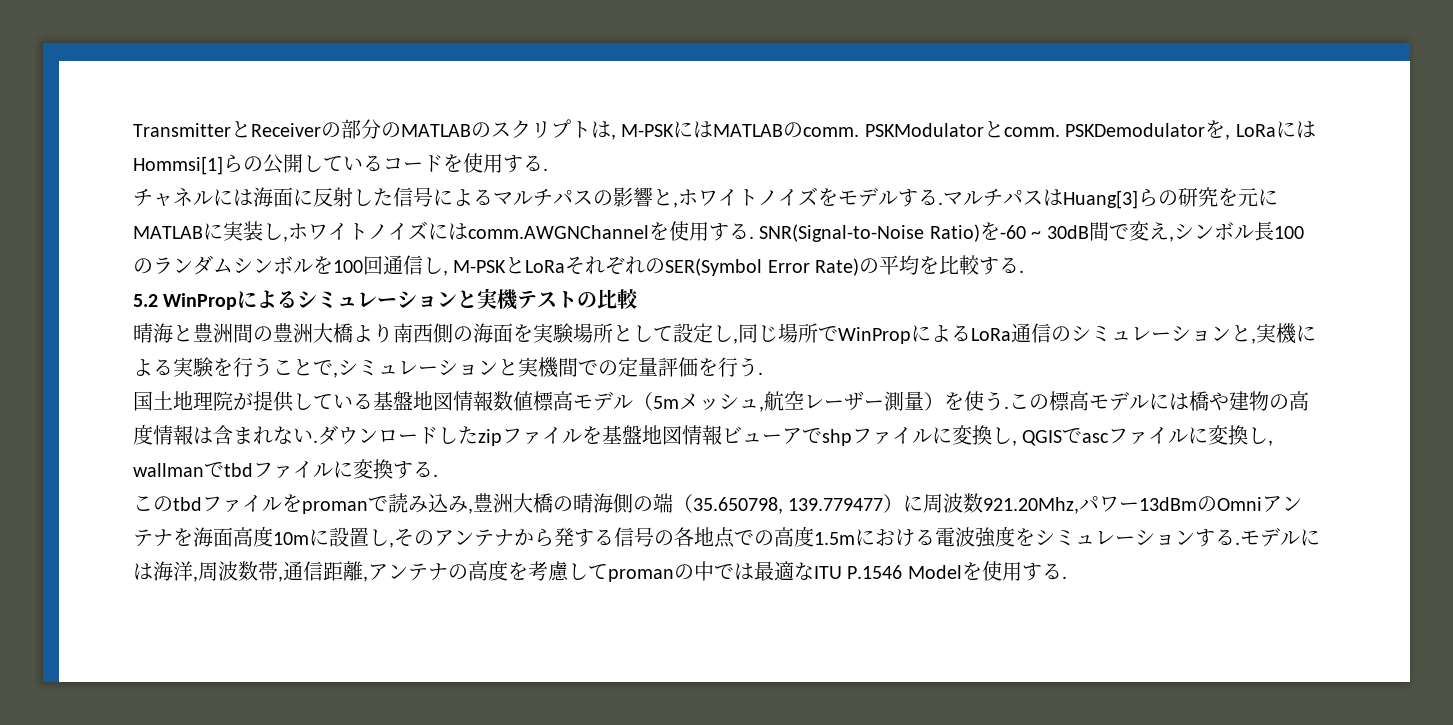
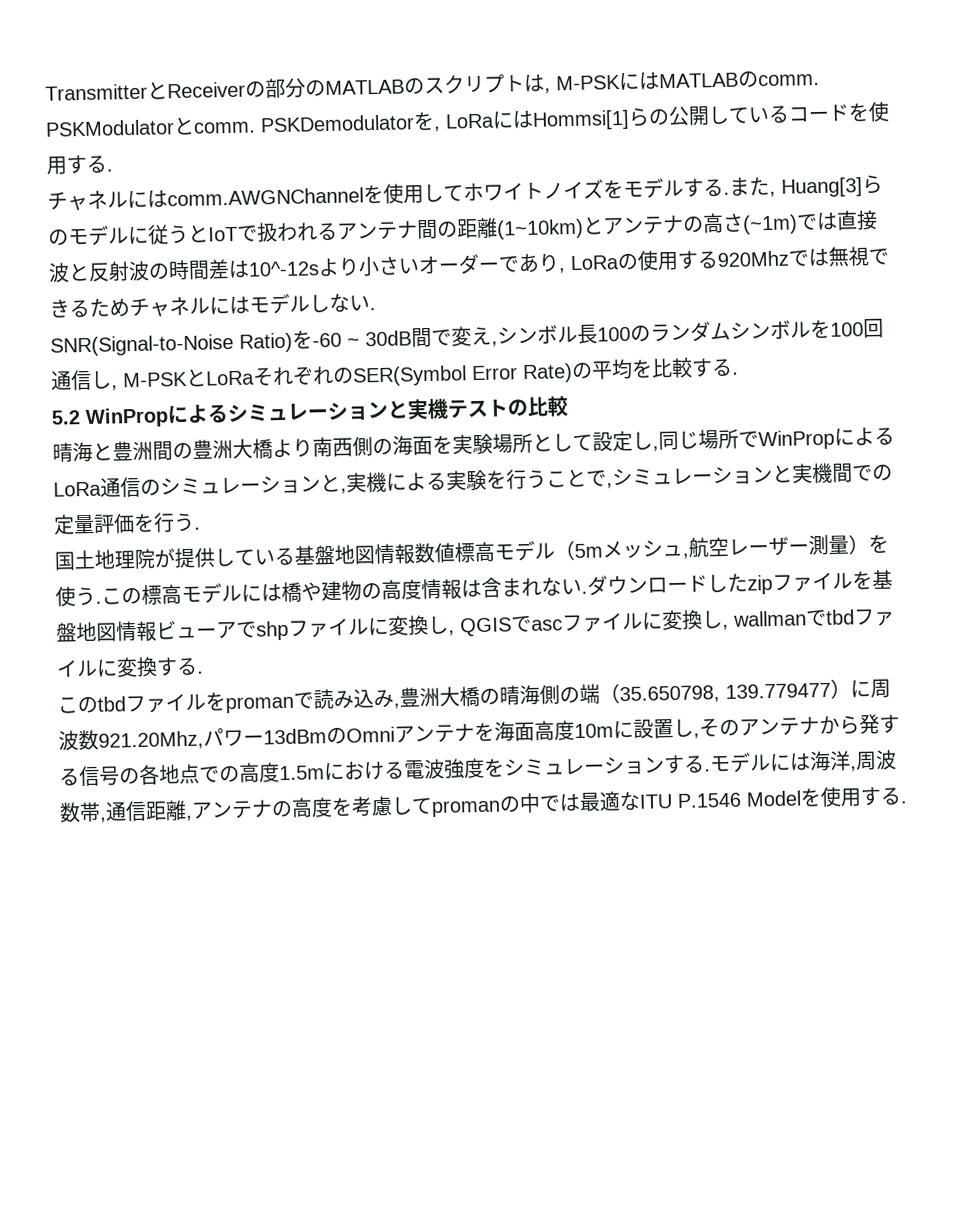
[253,187,678,208] 海面に反射した信号によるマルチパスの影響と, -> [167,183,464,207] comm.AWGNChannelを使用して
[943,187,1278,209] [133,221,754,242] マルチパスはHuang[3]らの研究を元にMATLABに実装し,ホワイトノイズにはcomm.AWGNChannelを使用する. -> [729,174,883,198] [48,209,878,246] [48,245,889,283] [49,293,376,318] また, Huang[3]らのモデルに従うとIoTで扱われるアンテナ間の距離(1~10km)とアンテナの高さ(~1m)では直接波と反射波の時間差は10^-12sより小さいオーダーであり, LoRaの使用する920Mhzでは無視できるためチャネルにはモデルしない. //

